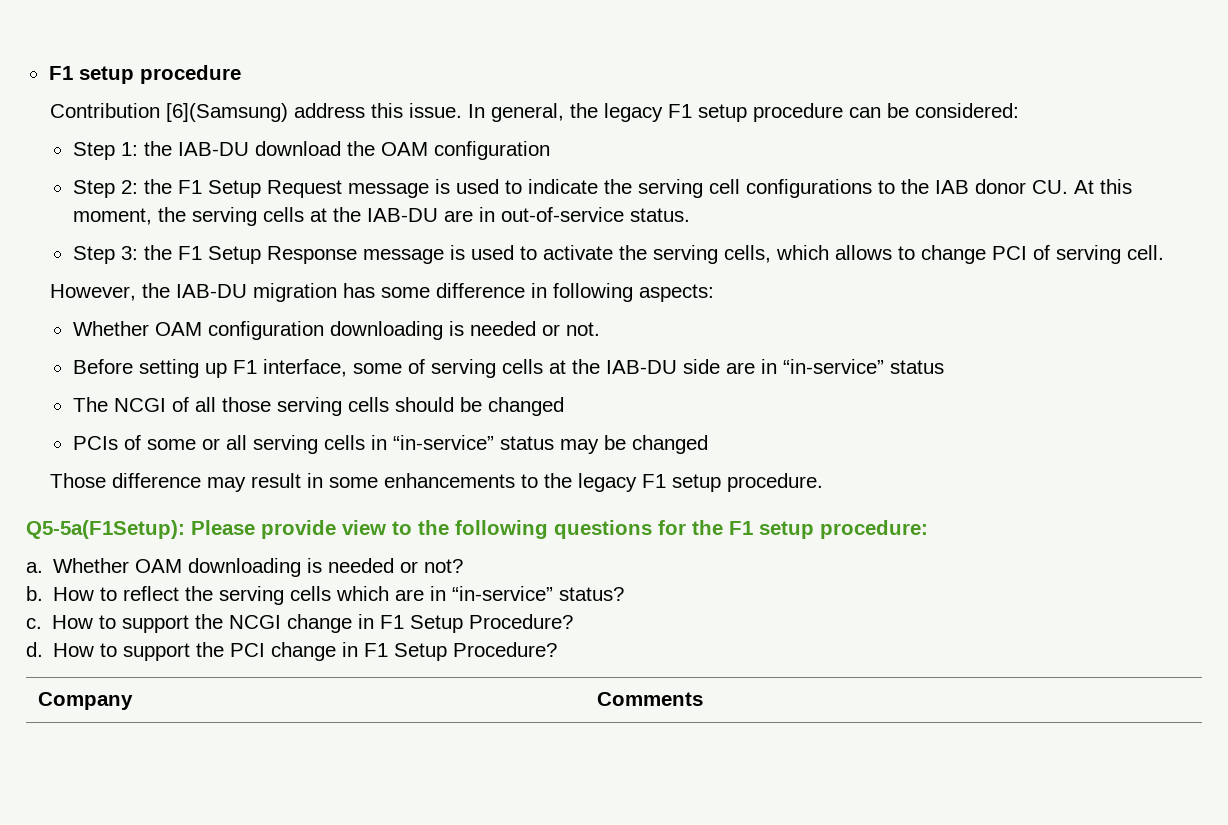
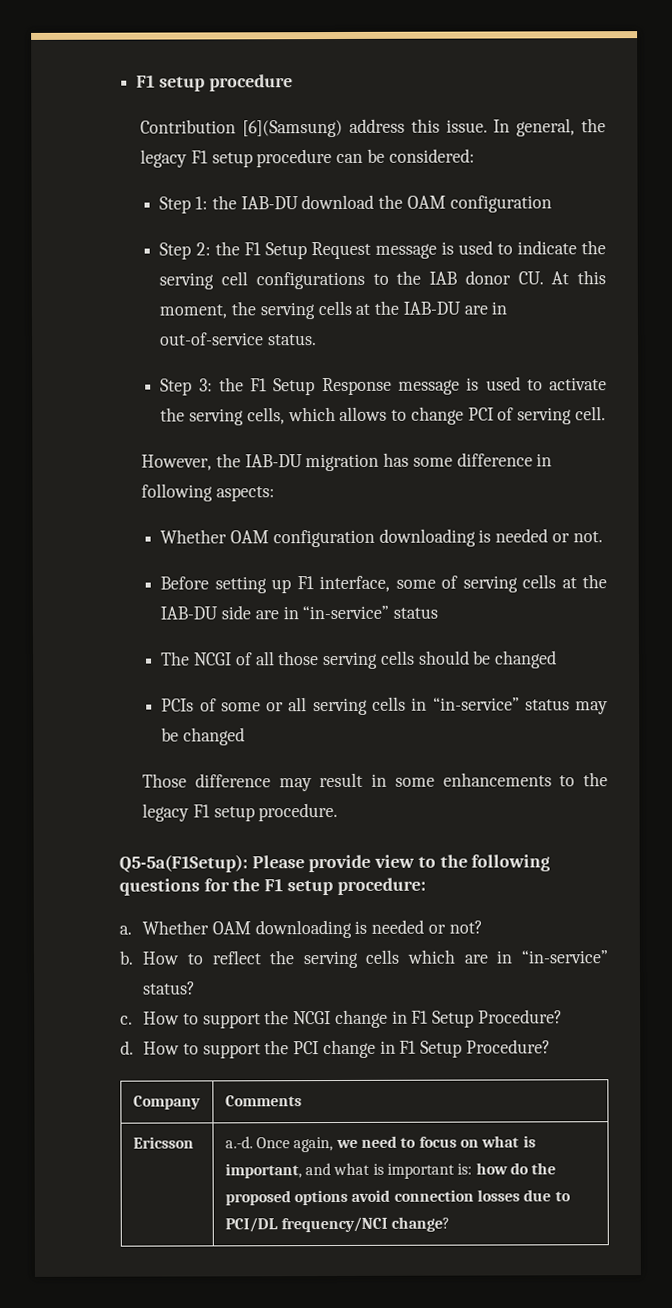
(704, 699) none -> [132,1136,194,1149] [224,1135,536,1153] [224,1162,557,1179] [224,1189,571,1206] [224,1216,451,1233] // Ericsson | a.-d. Once again, we need to focus on what is important, and what is important is: how do the proposed options avoid connection losses due to PCI/DL frequency/NCI change?

